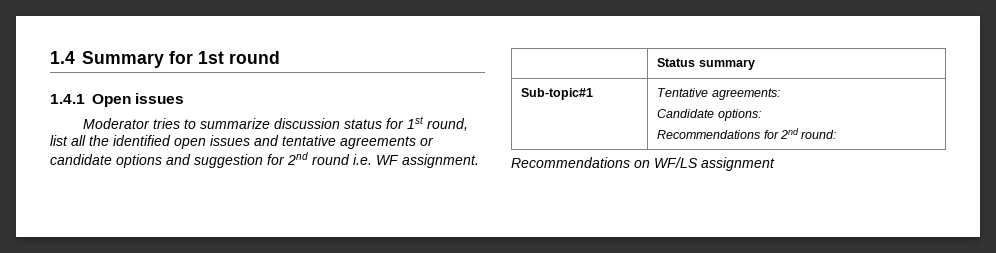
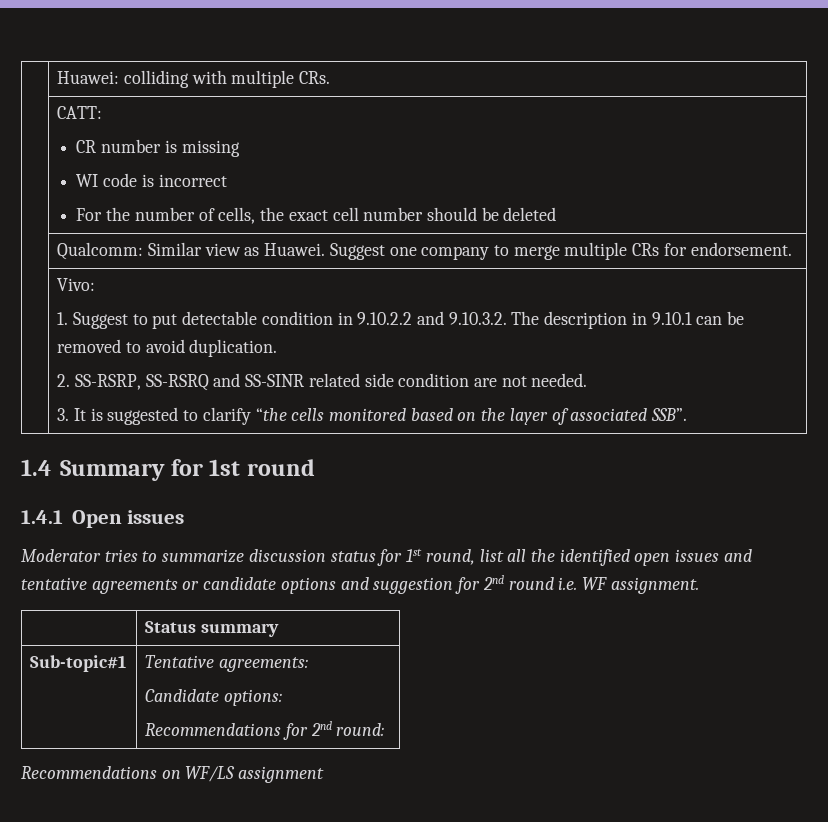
(50, 57) none -> [57,70,331,88] [57,106,103,119] [76,139,240,157] [76,173,227,187] [76,207,557,224] [57,242,792,260] [57,278,96,291] [57,311,745,329] [57,339,278,357] [57,373,588,391] [57,407,688,425] | Huawei: colliding with multiple CRs. // | CATT: // CR number is missing // WI code is incorrect // For the number of cells, the exact cell number should be deleted // | Qualcomm: Similar view as Huawei. Suggest one company to merge multiple CRs for endorsement. // | Vivo: // 1. Suggest to put detectable condition in 9.10.2.2 and 9.10.3.2. The description in 9.10.1 can be removed to avoid duplication. // 2. SS-RSRP, SS-RSRQ and SS-SINR related side condition are not needed. // 3. It is suggested to clarify “the cells monitored based on the layer of associated SSB”. //

